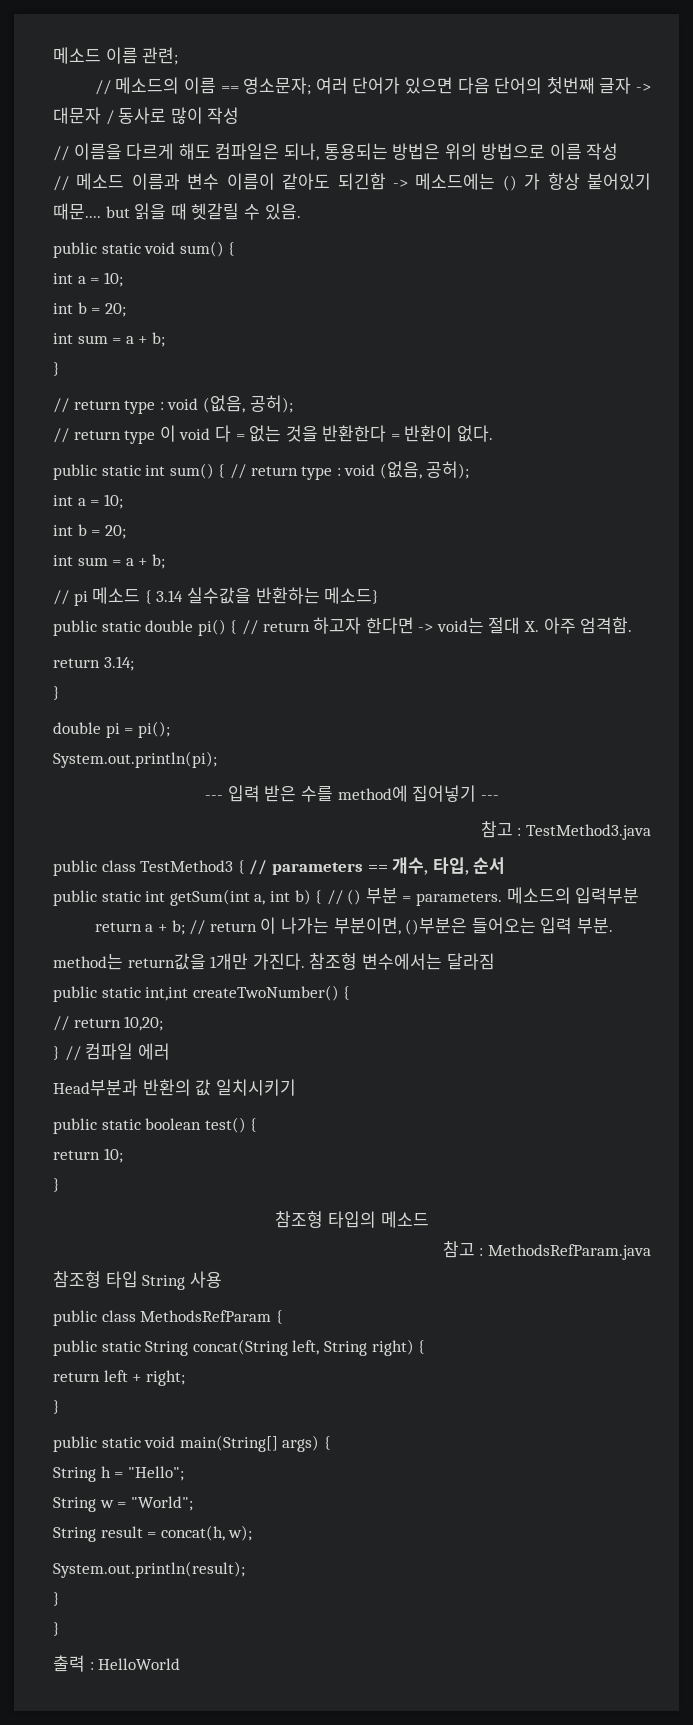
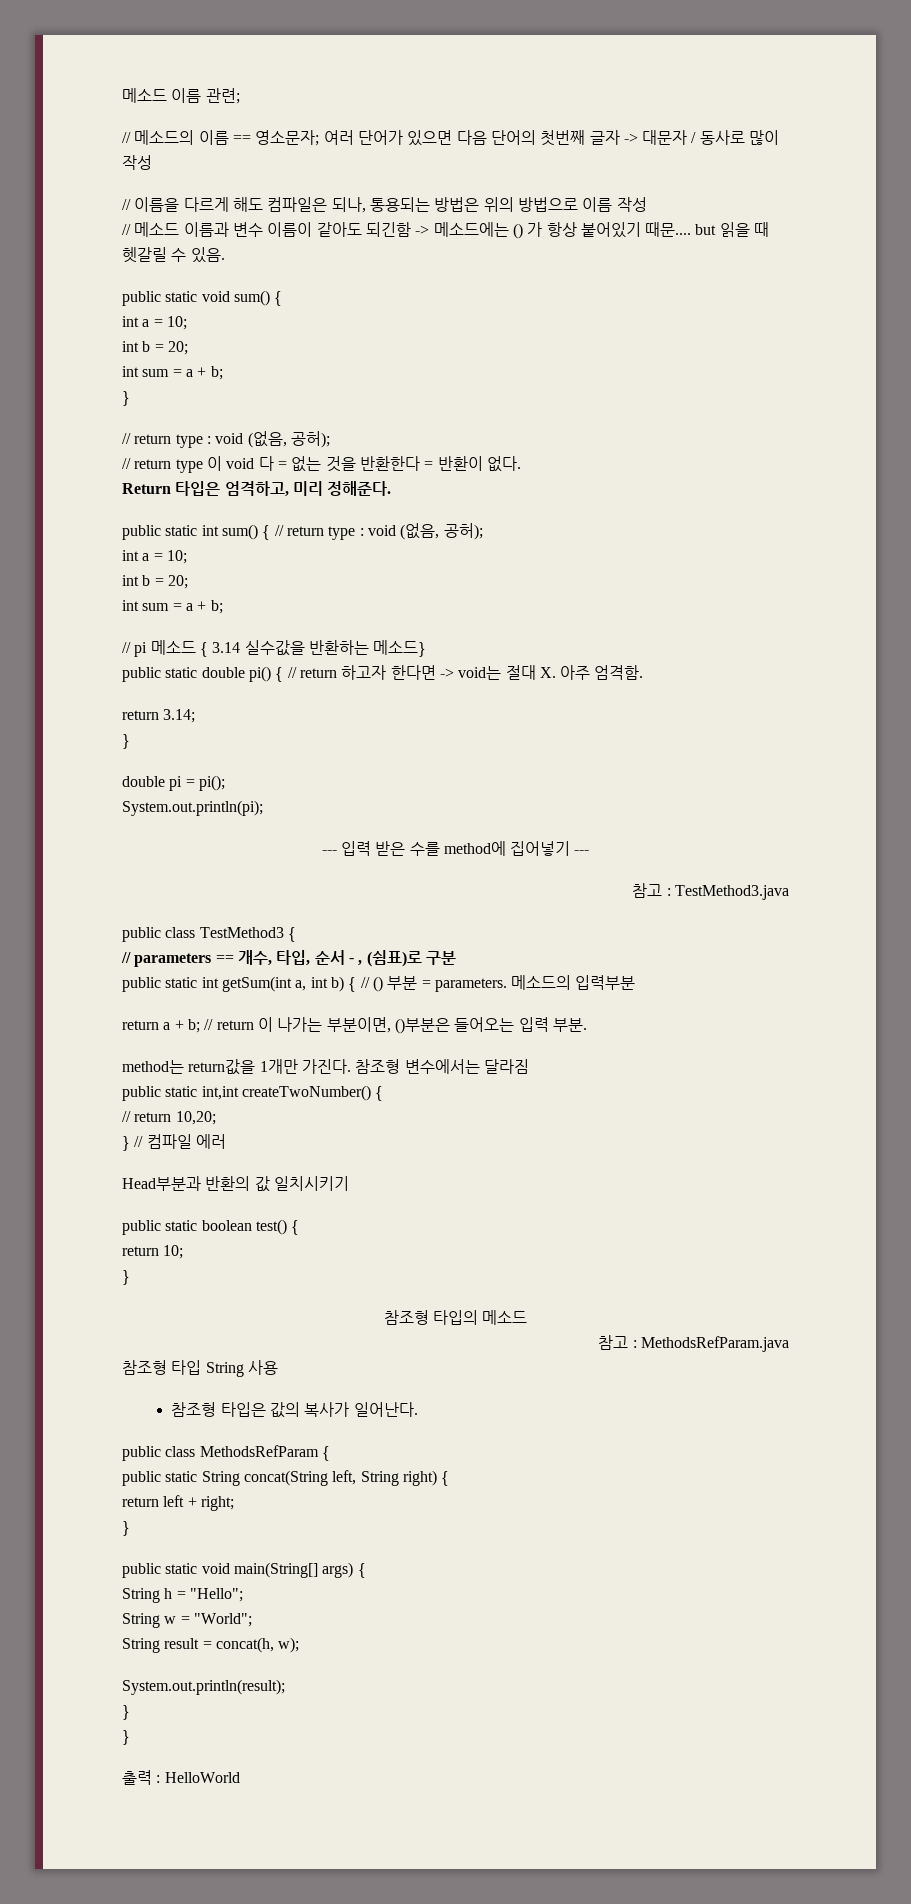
(494, 433) none -> [122,481,392,497] // Return 타입은 엄격하고, 미리 정해준다.
(245, 867) none -> (296, 934) //
(506, 865) none -> [348,950,456,967] - , (쉼표)로 구분
(222, 1279) none -> [171,1402,418,1418] // 참조형 타입은 값의 복사가 일어난다.

